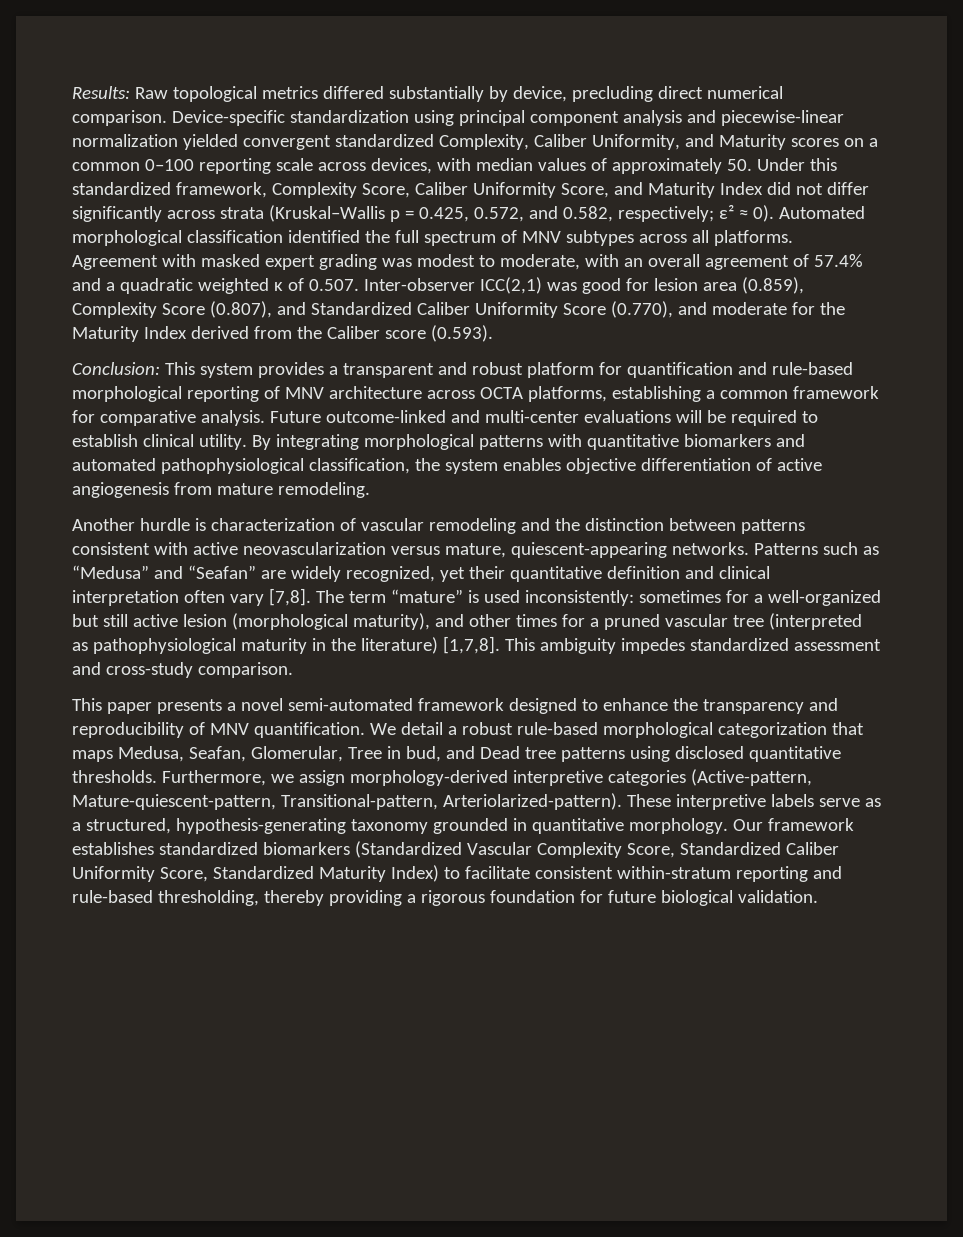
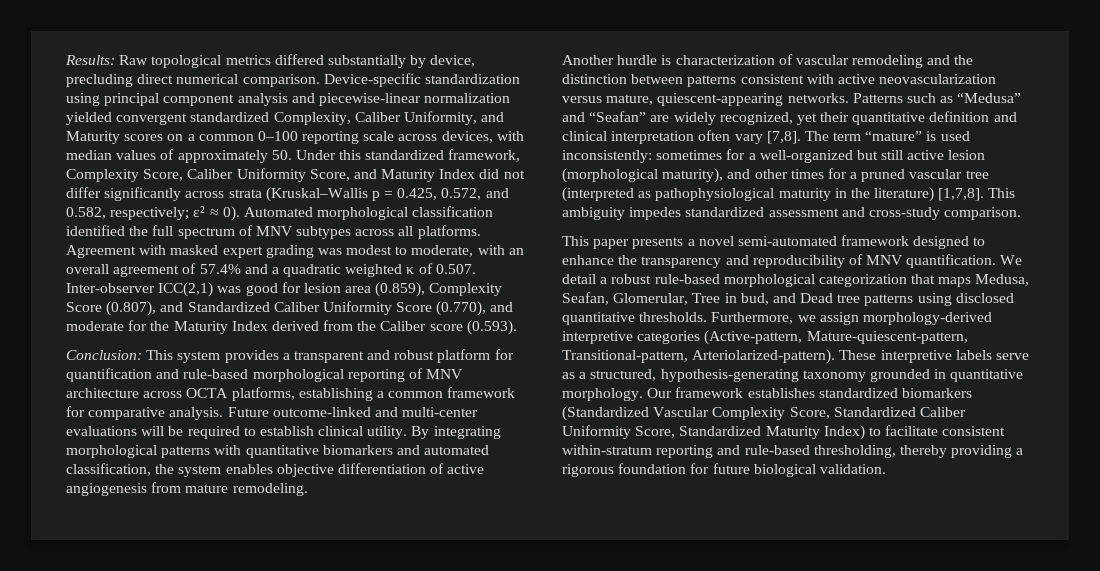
[160,458,304,474] pathophysiological -> (490, 450) none

